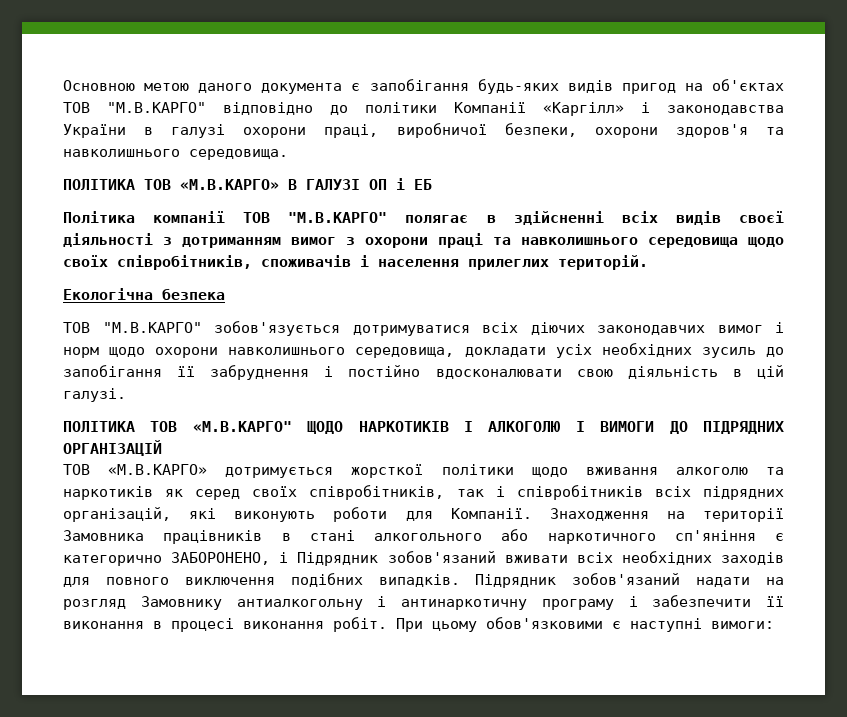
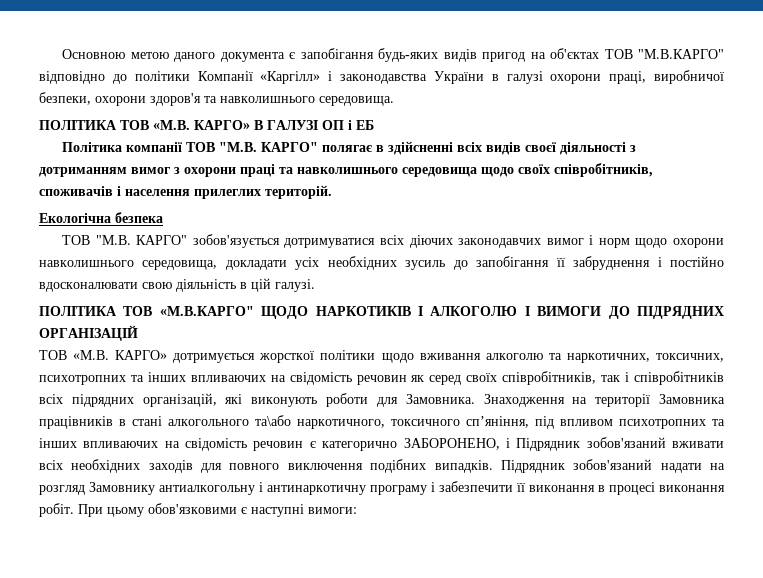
[180,179,279,190] «М.В.КАРГО» -> [153,120,250,130] «М.В. КАРГО»
[288,212,388,223] "М.В.КАРГО" -> [219,142,319,152] "М.В. КАРГО"
[102,322,202,333] "М.В.КАРГО" -> [95,235,188,245] "М.В. КАРГО"
[108,464,208,475] «М.В.КАРГО» -> [73,350,168,360] «М.В. КАРГО»
[63,486,153,500] наркотиків -> [566,353,724,363] [39,372,407,385] наркотичних, токсичних, психотропних та інших впливаючих на свідомість речовин
[450,508,532,519] Компанії. -> [405,394,475,404] Замовника.
[501,529,756,544] або наркотичного сп'яніння -> [255,415,725,429] [39,438,304,451] та\або наркотичного, токсичного сп’яніння, під впливом психотропних та інших впливаючих на свідомість речовин

